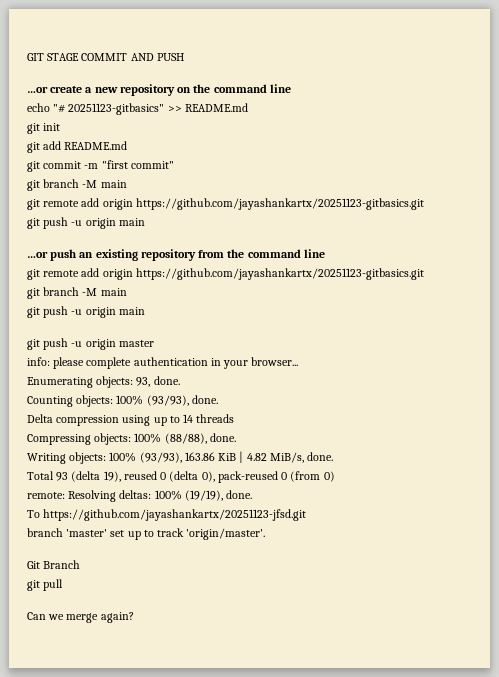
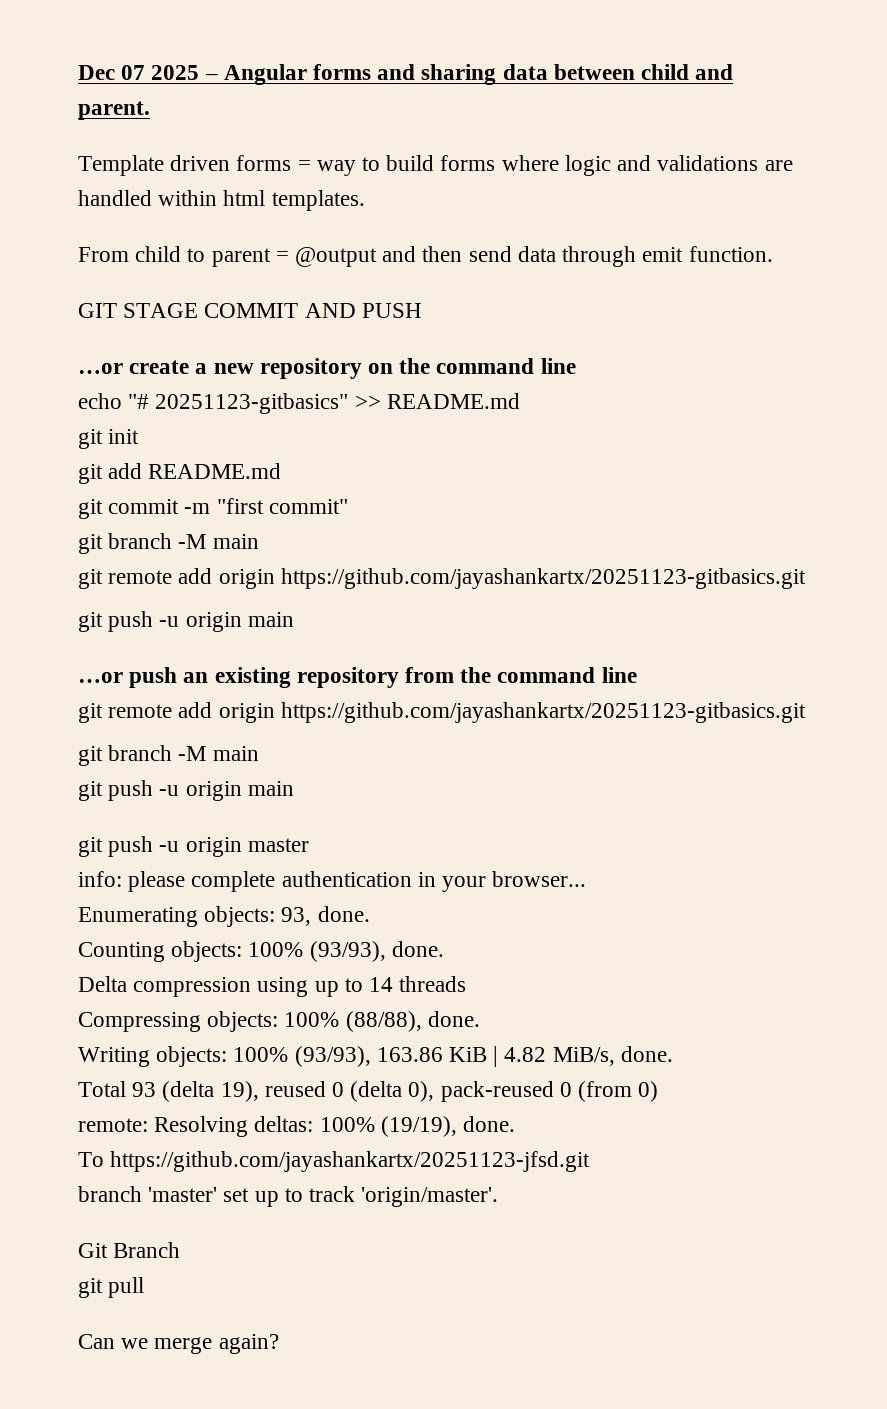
(27, 57) none -> [78,64,734,85] [78,101,150,120] [78,155,793,176] [78,190,365,211] [78,246,773,267] Dec 07 2025 – Angular forms and sharing data between child and parent. // Template driven forms = way to build forms where logic and validations are handled within html templates. // From child to parent = @output and then send data through emit function. //

